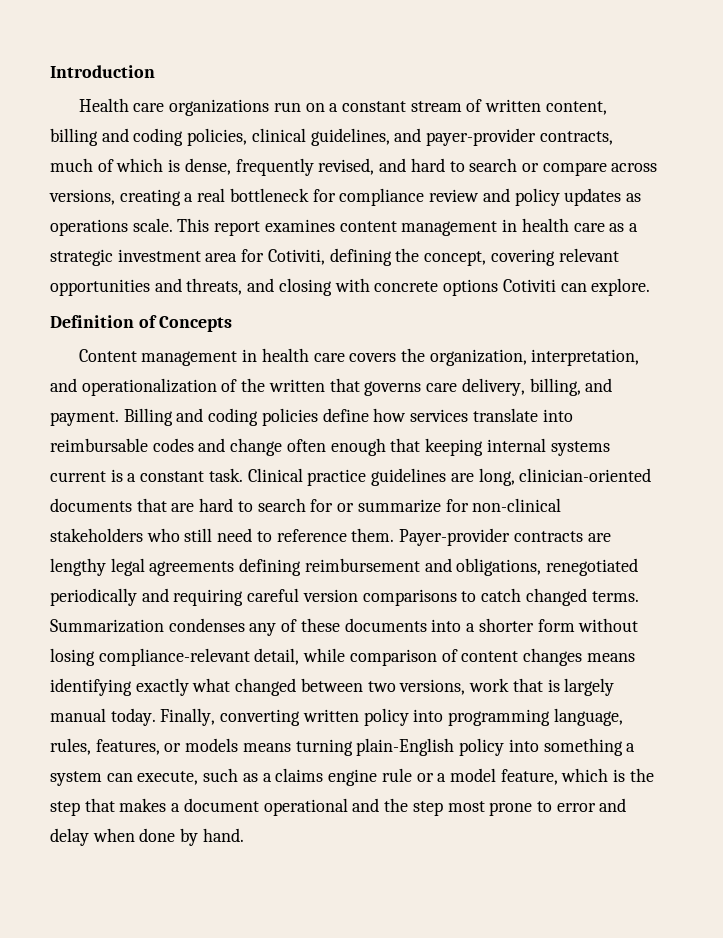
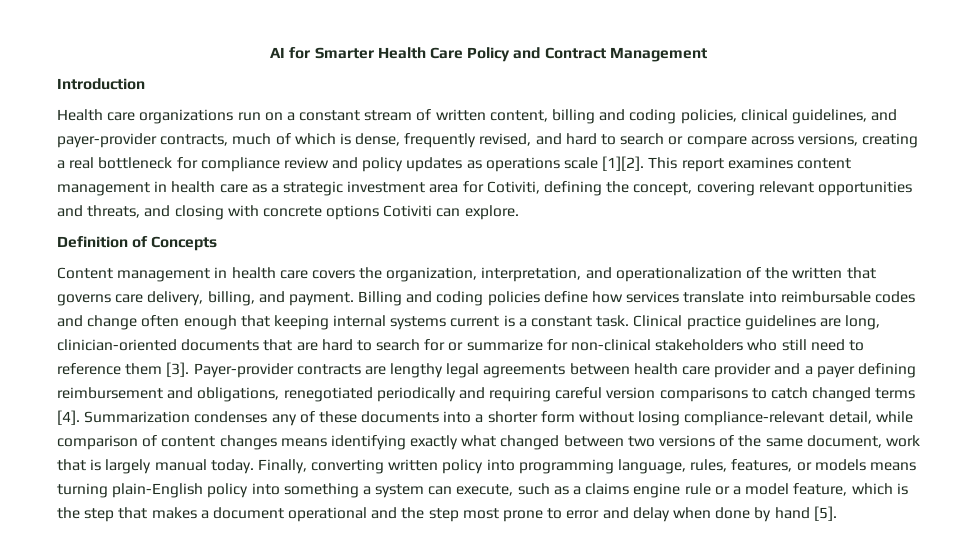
(50, 71) none -> [270,47,707,62] AI for Smarter Health Care Policy and Contract Management //
[132,218,173,232] scale. -> [564,156,645,171] scale [1][2].
[351,528,395,542] them. -> [125,362,190,377] them [3].
(235, 568) none -> [569,363,855,378] between health care provider and a payer
[591,591,639,602] terms. -> [875,388,916,399] [57,410,80,425] terms [4].
[399,679,466,695] versions, -> [659,435,882,448] versions of the same document,
[202,828,244,842] hand. -> [774,506,837,521] hand [5].

